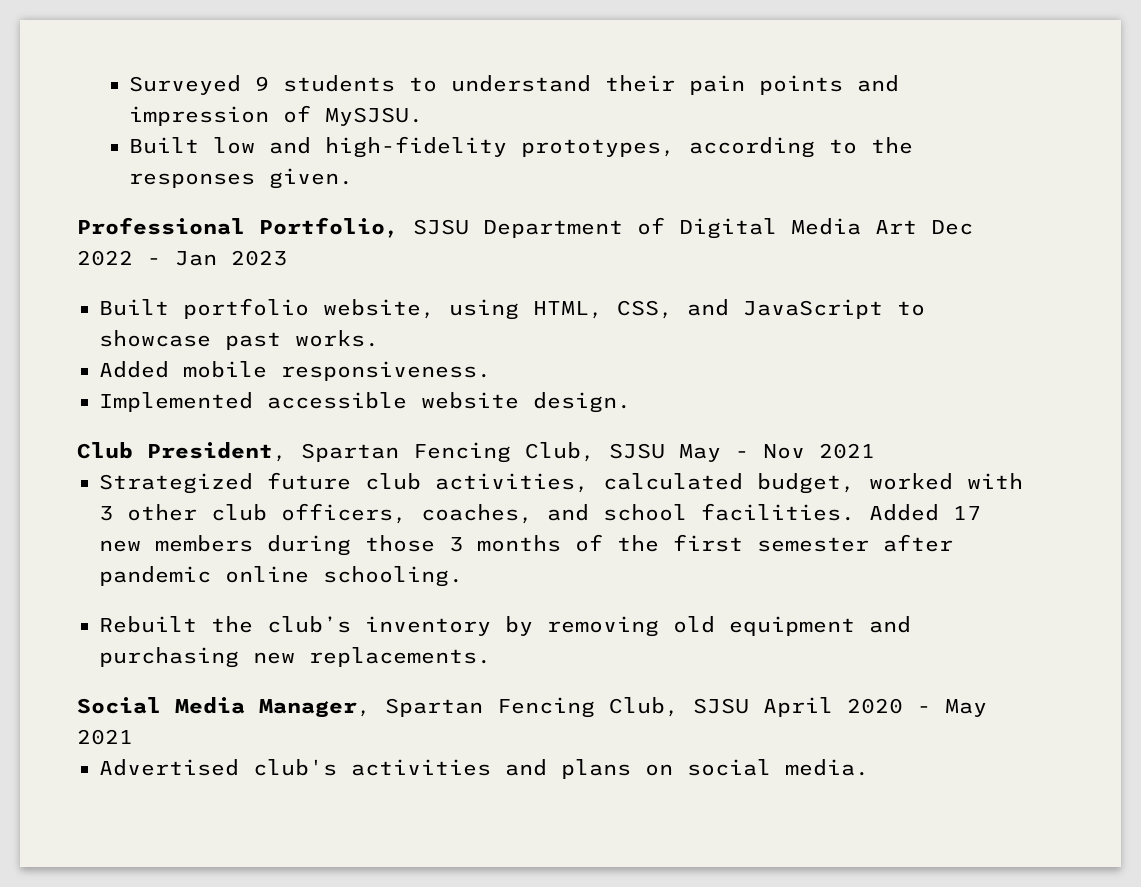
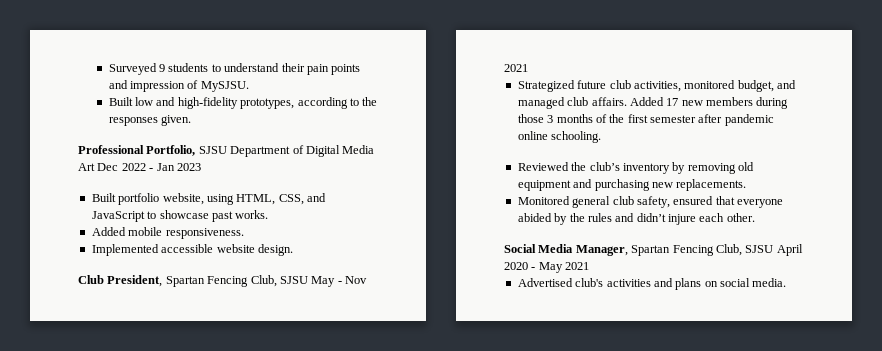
[603,473,1023,494] [99,503,855,524] calculated budget, worked with 3 other club officers, coaches, and school facilities. -> [684,80,796,92] [517,97,627,109] monitored budget, and managed club affairs.
[99,616,197,633] Rebuilt -> [517,162,569,171] Reviewed
(491, 657) none -> [517,196,783,208] [517,213,755,225] // Monitored general club safety, ensured that everyone abided by the rules and didn’t injure each other.

